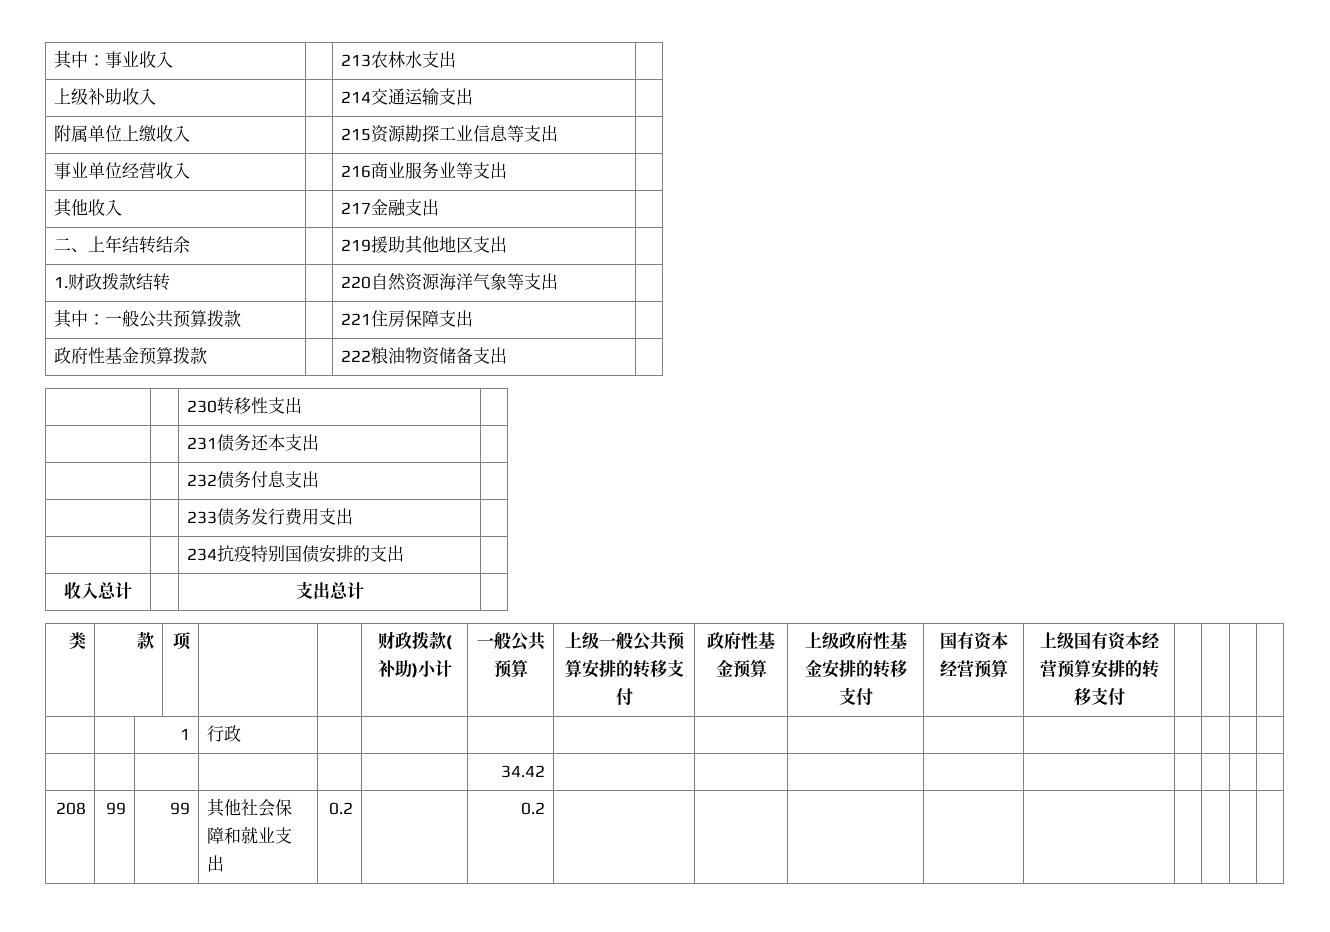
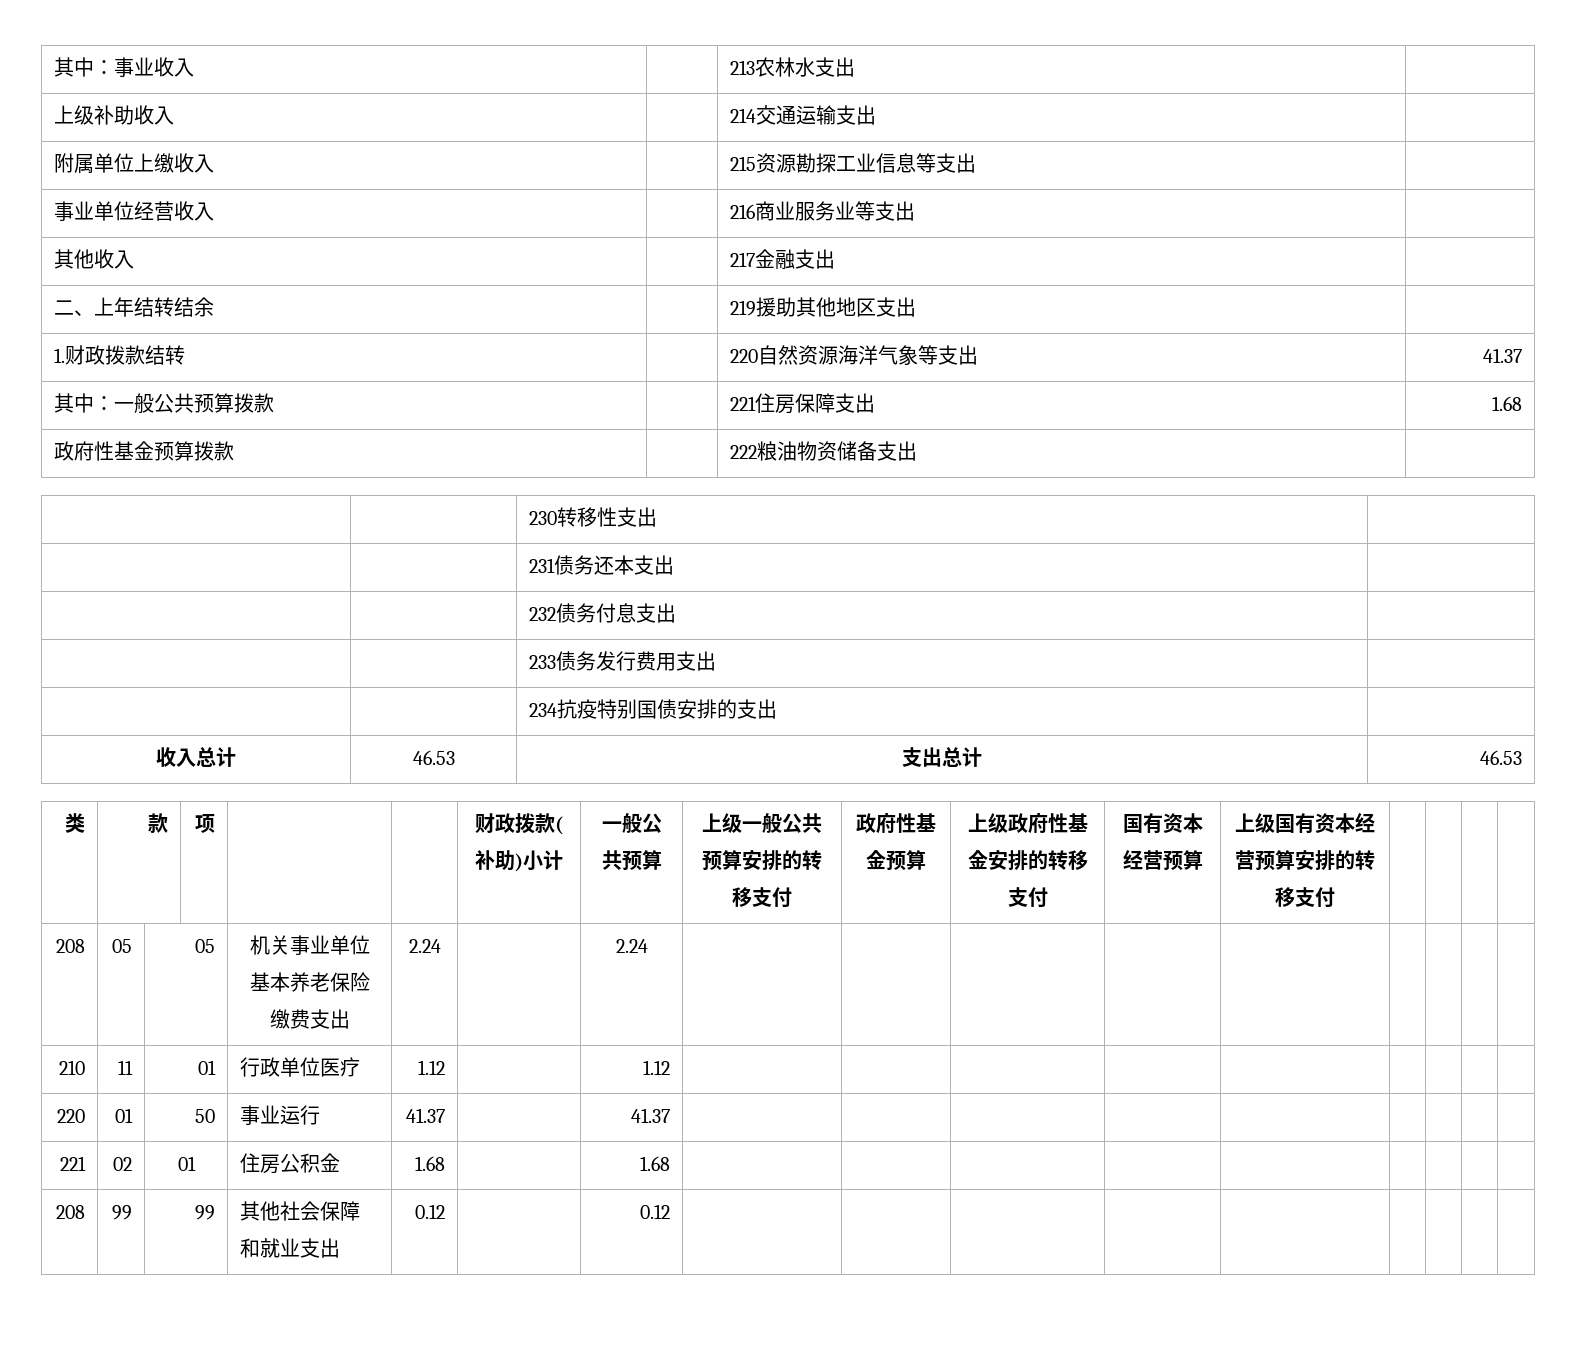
(559, 281) none -> [1482,348,1522,363] 41.37
(474, 318) none -> [1491,396,1522,411] 1.68
(132, 590) none -> [412,750,455,765] 46.53
(364, 590) none -> [1479,750,1522,765] 46.53
[179,728,190,740] [207,725,242,742] [500,765,545,778] | | 1 | 行政 | | | | | | | | | | | | // | | | | | | 34.42 -> [55,939,85,953] [111,939,132,953] [194,939,215,953] [249,935,370,955] [249,972,370,992] [269,1009,350,1029] [408,939,441,953] [615,939,648,953] [58,1060,85,1075] [117,1060,133,1075] [197,1060,216,1075] [240,1057,361,1077] [417,1060,445,1075] [642,1060,670,1075] [56,1109,85,1123] [114,1108,133,1123] [194,1109,215,1123] [240,1105,321,1125] [405,1108,445,1123] [630,1108,670,1123] [59,1156,86,1171] [112,1157,132,1171] [177,1156,196,1171] [240,1153,341,1174] [414,1156,445,1171] [639,1156,670,1171] 208 | 05 | 05 | 机关事业单位基本养老保险缴费支出 | 2.24 | | 2.24 | | | | | | | | | // 210 | 11 | 01 | 行政单位医疗 | 1.12 | | 1.12 | | | | | | | | | // 220 | 01 | 50 | 事业运行 | 41.37 | | 41.37 | | | | | | | | | // 221 | 02 | 01 | 住房公积金 | 1.68 | | 1.68
[328,802,353,815] [520,802,545,815] 0.2 | | 0.2 -> [414,1204,445,1219] [639,1204,670,1219] 0.12 | | 0.12

